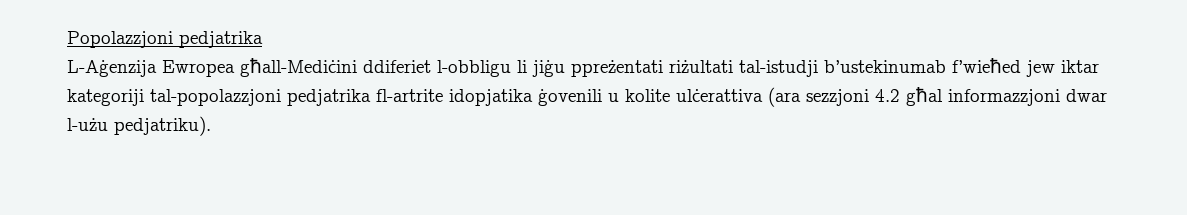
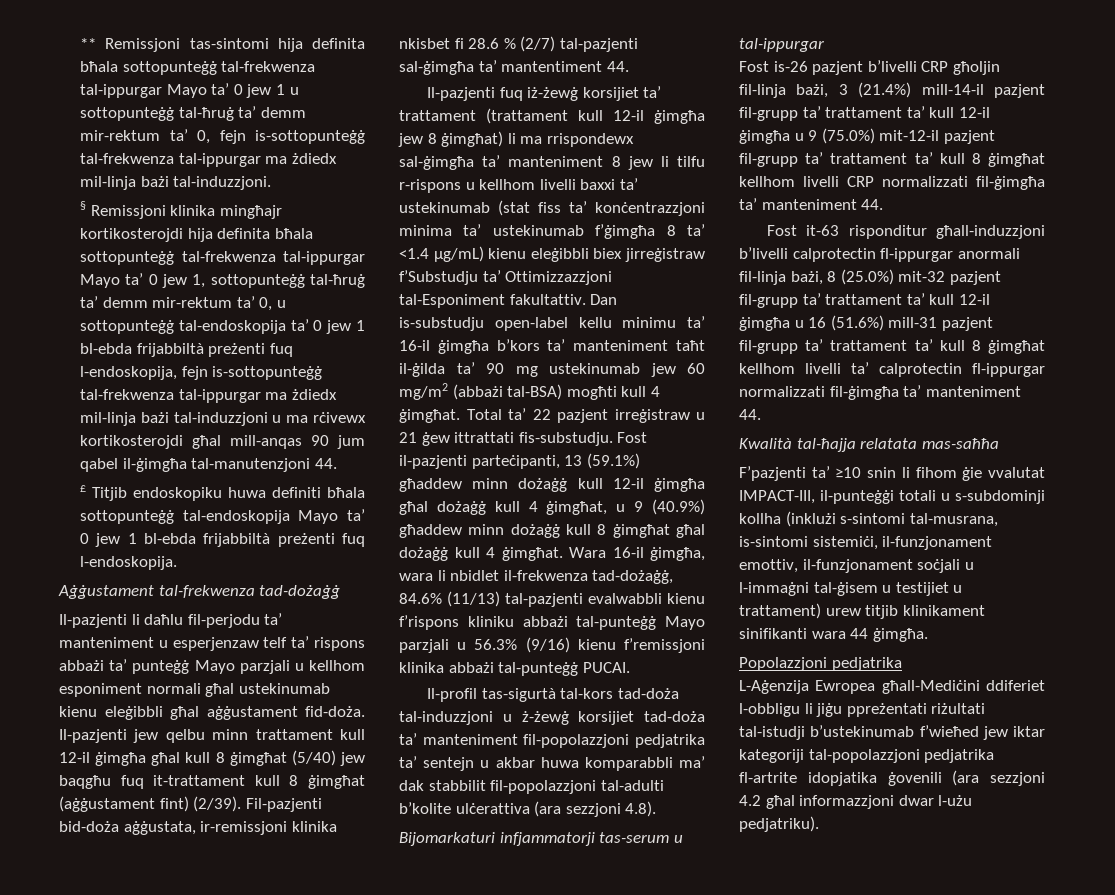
(67, 39) none -> [80,38,365,52] [80,61,316,75] [80,83,299,98] [80,106,306,121] [80,129,365,144] [80,153,337,167] [80,176,272,190] [80,201,282,219] [80,228,313,242] [80,251,365,265] [80,273,365,288] [80,296,286,311] [80,319,365,334] [80,343,293,357] [80,366,323,380] [80,389,337,403] [80,412,366,426] [80,435,365,449] [80,458,337,472] [80,485,365,501] [80,509,365,524] [80,533,365,547] [80,556,178,570] [58,585,341,599] [59,613,283,628] [59,636,365,651] [59,659,365,674] [59,683,330,697] [59,706,365,720] [59,729,365,743] [59,750,365,766] [59,775,365,789] [59,796,322,812] [59,821,337,835] [399,36,638,52] [399,60,629,75] [426,86,662,101] [399,108,705,124] [398,131,634,147] [399,155,705,170] [399,178,638,193] [399,200,705,216] [399,224,705,239] [399,246,705,262] [399,270,613,285] [399,294,618,308] [399,316,705,331] [399,339,705,354] [399,362,705,377] [399,383,660,400] [399,408,705,423] [399,432,648,446] [399,453,640,469] [399,478,705,492] [399,499,705,515] [399,524,705,538] [399,547,705,561] [399,570,674,584] [399,591,705,607] [399,615,705,630] [399,637,705,653] [399,662,630,676] [426,688,679,702] [399,711,705,725] [399,733,705,748] [399,756,705,771] [399,780,664,794] [399,801,657,817] [399,832,683,846] [739,38,824,52] [739,60,1000,75] [739,82,1045,98] [739,106,990,121] [739,128,995,144] [739,152,1045,167] [739,176,1045,190] [739,198,884,210] [766,225,1045,239] [739,247,1020,262] [739,269,1001,285] [739,293,990,308] [739,315,993,331] [739,339,1045,354] [739,362,1045,377] [739,385,1021,400] [739,409,761,420] [739,438,999,452] [739,466,1045,481] [739,490,1045,504] [739,511,998,527] [739,536,993,550] [739,559,974,573] [739,582,963,596] [739,603,985,619] [739,628,928,642] ** Remissjoni tas-sintomi hija definita bħala sottopunteġġ tal-frekwenza tal-ippurgar Mayo ta’ 0 jew 1 u sottopunteġġ tal-ħruġ ta’ demm mir-rektum ta’ 0, fejn is-sottopunteġġ tal-frekwenza tal-ippurgar ma żdiedx mil-linja bażi tal-induzzjoni. // § Remissjoni klinika mingħajr kortikosterojdi hija definita bħala sottopunteġġ tal-frekwenza tal-ippurgar Mayo ta’ 0 jew 1, sottopunteġġ tal-ħruġ ta’ demm mir-rektum ta’ 0, u sottopunteġġ tal-endoskopija ta’ 0 jew 1 bl-ebda frijabbiltà preżenti fuq l-endoskopija, fejn is-sottopunteġġ tal-frekwenza tal-ippurgar ma żdiedx mil-linja bażi tal-induzzjoni u ma rċivewx kortikosterojdi għal mill-anqas 90 jum qabel il-ġimgħa tal-manutenzjoni 44. // £ Titjib endoskopiku huwa definiti bħala sottopunteġġ tal-endoskopija Mayo ta’ 0 jew 1 bl-ebda frijabbiltà preżenti fuq l-endoskopija. // Aġġustament tal-frekwenza tad-dożaġġ // Il-pazjenti li daħlu fil-perjodu ta’ manteniment u esperjenzaw telf ta’ rispons abbażi ta’ punteġġ Mayo parzjali u kellhom esponiment normali għal ustekinumab kienu eleġibbli għal aġġustament fid-doża. Il-pazjenti jew qelbu minn trattament kull 12-il ġimgħa għal kull 8 ġimgħat (5/40) jew baqgħu fuq it-trattament kull 8 ġimgħat (aġġustament fint) (2/39). Fil-pazjenti bid-doża aġġustata, ir-remissjoni klinika nkisbet fi 28.6 % (2/7) tal-pazjenti sal-ġimgħa ta’ mantentiment 44. // Il-pazjenti fuq iż-żewġ korsijiet ta’ trattament (trattament kull 12-il ġimgħa jew 8 ġimgħat) li ma rrispondewx sal-ġimgħa ta’ manteniment 8 jew li tilfu r-rispons u kellhom livelli baxxi ta’ ustekinumab (stat fiss ta’ konċentrazzjoni minima ta’ ustekinumab f’ġimgħa 8 ta’ <1.4 µg/mL) kienu eleġibbli biex jirreġistraw f’Substudju ta’ Ottimizzazzjoni tal-Esponiment fakultattiv. Dan is-substudju open-label kellu minimu ta’ 16-il ġimgħa b’kors ta’ manteniment taħt il-ġilda ta’ 90 mg ustekinumab jew 60 mg/m2 (abbażi tal-BSA) mogħti kull 4 ġimgħat. Total ta’ 22 pazjent irreġistraw u 21 ġew ittrattati fis-substudju. Fost il-pazjenti parteċipanti, 13 (59.1%) għaddew minn dożaġġ kull 12-il ġimgħa għal dożaġġ kull 4 ġimgħat, u 9 (40.9%) għaddew minn dożaġġ kull 8 ġimgħat għal dożaġġ kull 4 ġimgħat. Wara 16-il ġimgħa, wara li nbidlet il-frekwenza tad-dożaġġ, 84.6% (11/13) tal-pazjenti evalwabbli kienu f’rispons kliniku abbażi tal-punteġġ Mayo parzjali u 56.3% (9/16) kienu f’remissjoni klinika abbażi tal-punteġġ PUCAI. // Il-profil tas-sigurtà tal-kors tad-doża tal-induzzjoni u ż-żewġ korsijiet tad-doża ta’ manteniment fil-popolazzjoni pedjatrika ta’ sentejn u akbar huwa komparabbli ma’ dak stabbilit fil-popolazzjoni tal-adulti b’kolite ulċerattiva (ara sezzjoni 4.8). // Bijomarkaturi infjammatorji tas-serum u tal-ippurgar // Fost is-26 pazjent b’livelli CRP għoljin fil-linja bażi, 3 (21.4%) mill-14-il pazjent fil-grupp ta’ trattament ta’ kull 12-il ġimgħa u 9 (75.0%) mit-12-il pazjent fil-grupp ta’ trattament ta’ kull 8 ġimgħat kellhom livelli CRP normalizzati fil-ġimgħa ta’ manteniment 44. // Fost it-63 risponditur għall-induzzjoni b’livelli calprotectin fl-ippurgar anormali fil-linja bażi, 8 (25.0%) mit-32 pazjent fil-grupp ta’ trattament ta’ kull 12-il ġimgħa u 16 (51.6%) mill-31 pazjent fil-grupp ta’ trattament ta’ kull 8 ġimgħat kellhom livelli ta’ calprotectin fl-ippurgar normalizzati fil-ġimgħa ta’ manteniment 44. // Kwalità tal-ħajja relatata mas-saħħa // F’pazjenti ta’ ≥10 snin li fihom ġie vvalutat IMPACT-III, il-punteġġi totali u s-subdominji kollha (inklużi s-sintomi tal-musrana, is-sintomi sistemiċi, il-funzjonament emottiv, il-funzjonament soċjali u l-immaġni tal-ġisem u testijiet u trattament) urew titjib klinikament sinifikanti wara 44 ġimgħa. //
[608,89,763,102] u kolite ulċerattiva -> (942, 779) none

